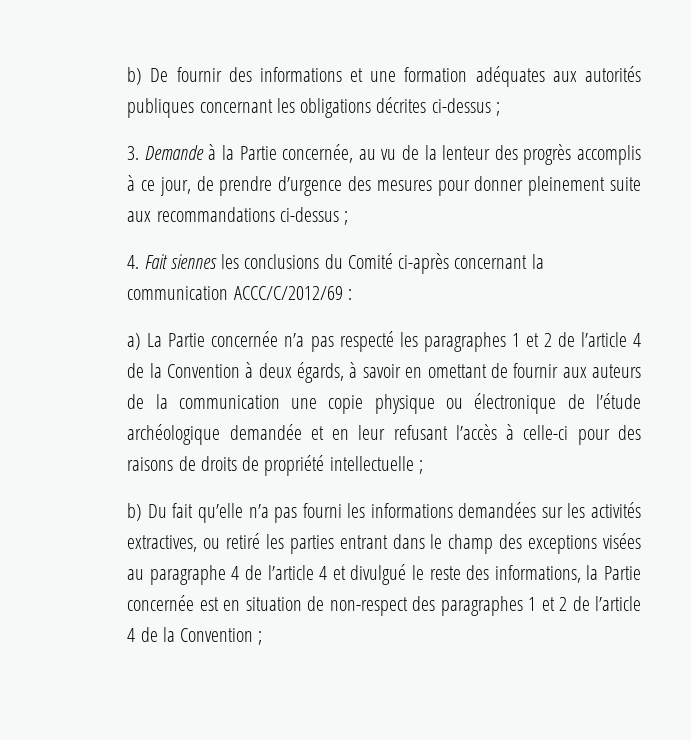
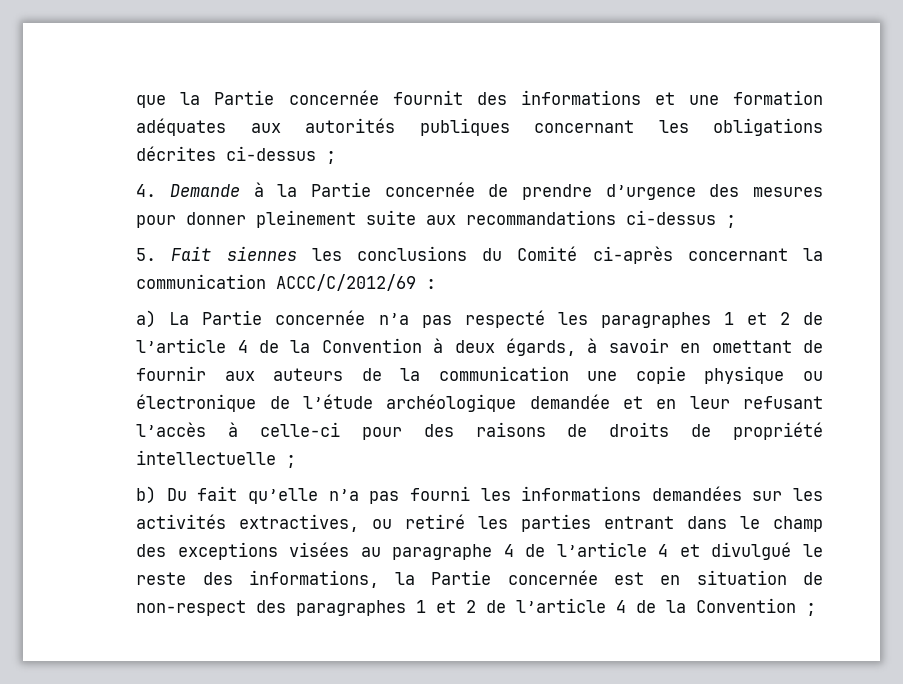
[127,67,222,85] b) De fournir -> [136,90,463,108] que la Partie concernée fournit
[127,146,140,160] 3. -> [136,184,157,197] 4.
[282,144,641,165] [127,175,191,196] concernée, au vu de la lenteur des progrès accomplis à ce jour, -> [384,182,475,197] concernée
[127,255,140,269] 4. -> [136,248,157,261] 5.

